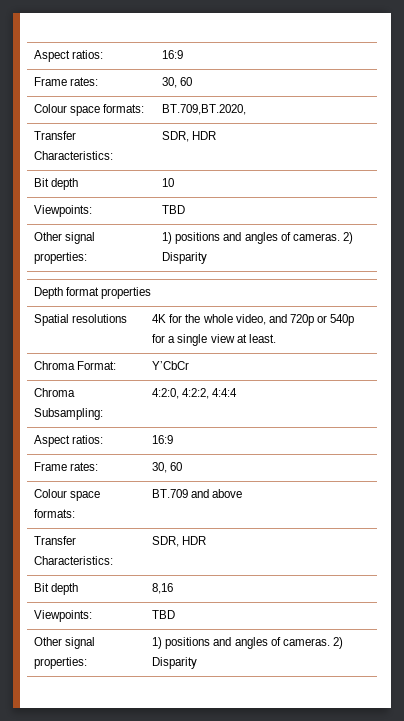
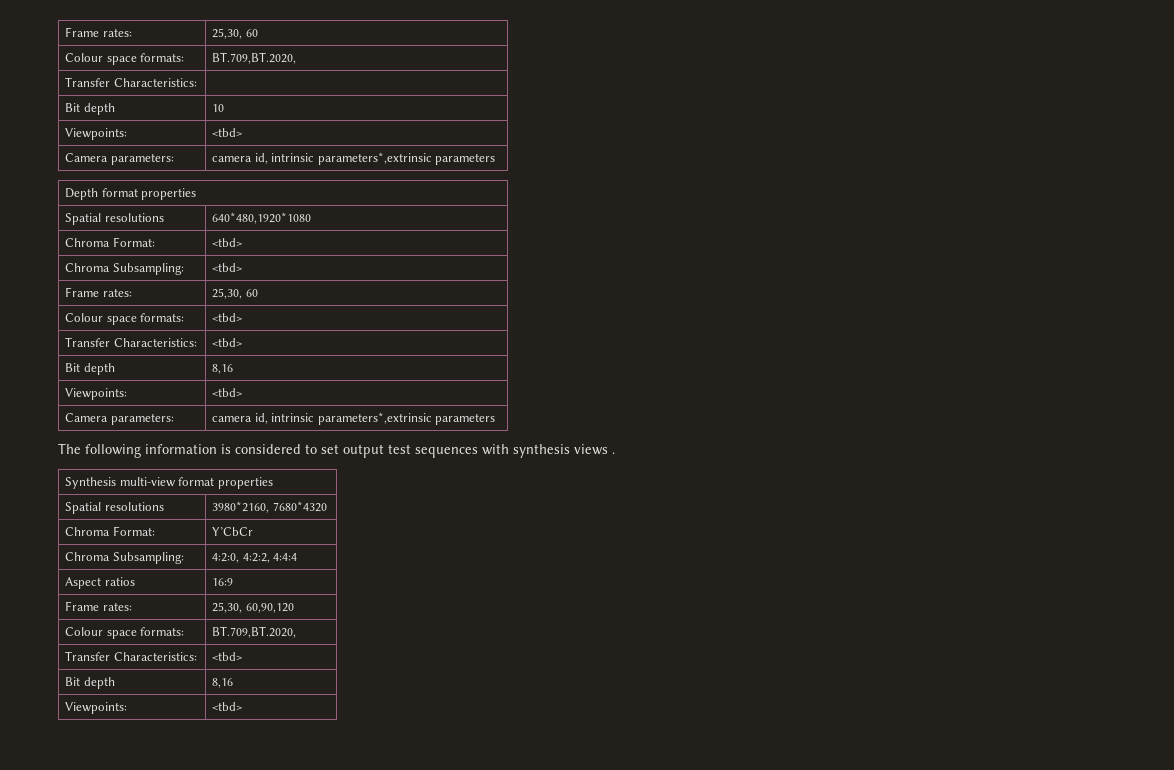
[34,50,104,62] [162,50,184,59] [34,77,99,86] [162,77,178,88] Aspect ratios: | 16:9 // Frame rates: | 30, -> [65,27,132,37] [212,28,243,39] Frame rates: | 25,30,
[162,131,217,142] SDR, HDR -> (197, 82) none
[162,205,186,214] [34,232,96,244] [34,252,88,264] [162,232,353,244] [162,252,208,264] TBD // Other signal properties: | 1) positions and angles of cameras. 2) Disparity -> [212,128,243,137] [65,153,174,165] [212,152,496,165] <tbd> // Camera parameters: | camera id, intrinsic parameters*,extrinsic parameters
[152,314,355,326] [152,334,276,346] 4K for the whole video, and 720p or 540p for a single view at least. -> [212,212,312,224] [65,237,155,247] [212,238,243,247] [65,263,184,275] [212,263,243,272] [65,287,132,297] [212,288,258,299] [65,313,185,325] [212,313,243,322] [65,337,197,347] [212,338,243,347] [65,363,115,375] [212,364,234,374] [65,388,128,400] [212,388,243,397] [65,413,174,425] [212,412,496,425] [58,443,615,458] [65,477,273,489] [65,502,164,514] [212,501,327,513] 640*480,1920*1080 // Chroma Format: | <tbd> // Chroma Subsampling: | <tbd> // Frame rates: | 25,30, 60 // Colour space formats: | <tbd> // Transfer Characteristics: | <tbd> // Bit depth | 8,16 // Viewpoints: | <tbd> // Camera parameters: | camera id, intrinsic parameters*,extrinsic parameters // The following information is considered to set output test sequences with synthesis views . // Synthesis multi-view format properties // Spatial resolutions | 3980*2160, 7680*4320
[72,435,104,444] [152,435,174,444] [34,462,99,471] [152,462,183,473] [34,489,101,501] [34,509,76,518] [152,489,243,498] [34,536,77,545] [34,556,114,565] [152,536,207,547] [34,583,79,595] [152,583,174,594] [34,610,93,622] [152,610,176,619] [34,637,96,649] [34,657,88,669] [152,637,343,649] [152,657,198,669] ratios: | 16:9 // Frame rates: | 30, 60 // Colour space formats: | BT.709 and above // Transfer Characteristics: | SDR, HDR // Bit depth | 8,16 // Viewpoints: | TBD // Other signal properties: | 1) positions and angles of cameras. 2) Disparity -> [104,577,135,586] [212,578,234,586] [65,601,132,611] [212,602,294,613] [65,627,185,639] [212,626,297,638] [65,651,197,661] [212,652,243,661] [65,677,115,689] [212,678,234,688] [65,702,128,714] [212,702,243,711] ratios | 16:9 // Frame rates: | 25,30, 60,90,120 // Colour space formats: | BT.709,BT.2020, // Transfer Characteristics: | <tbd> // Bit depth | 8,16 // Viewpoints: | <tbd>

